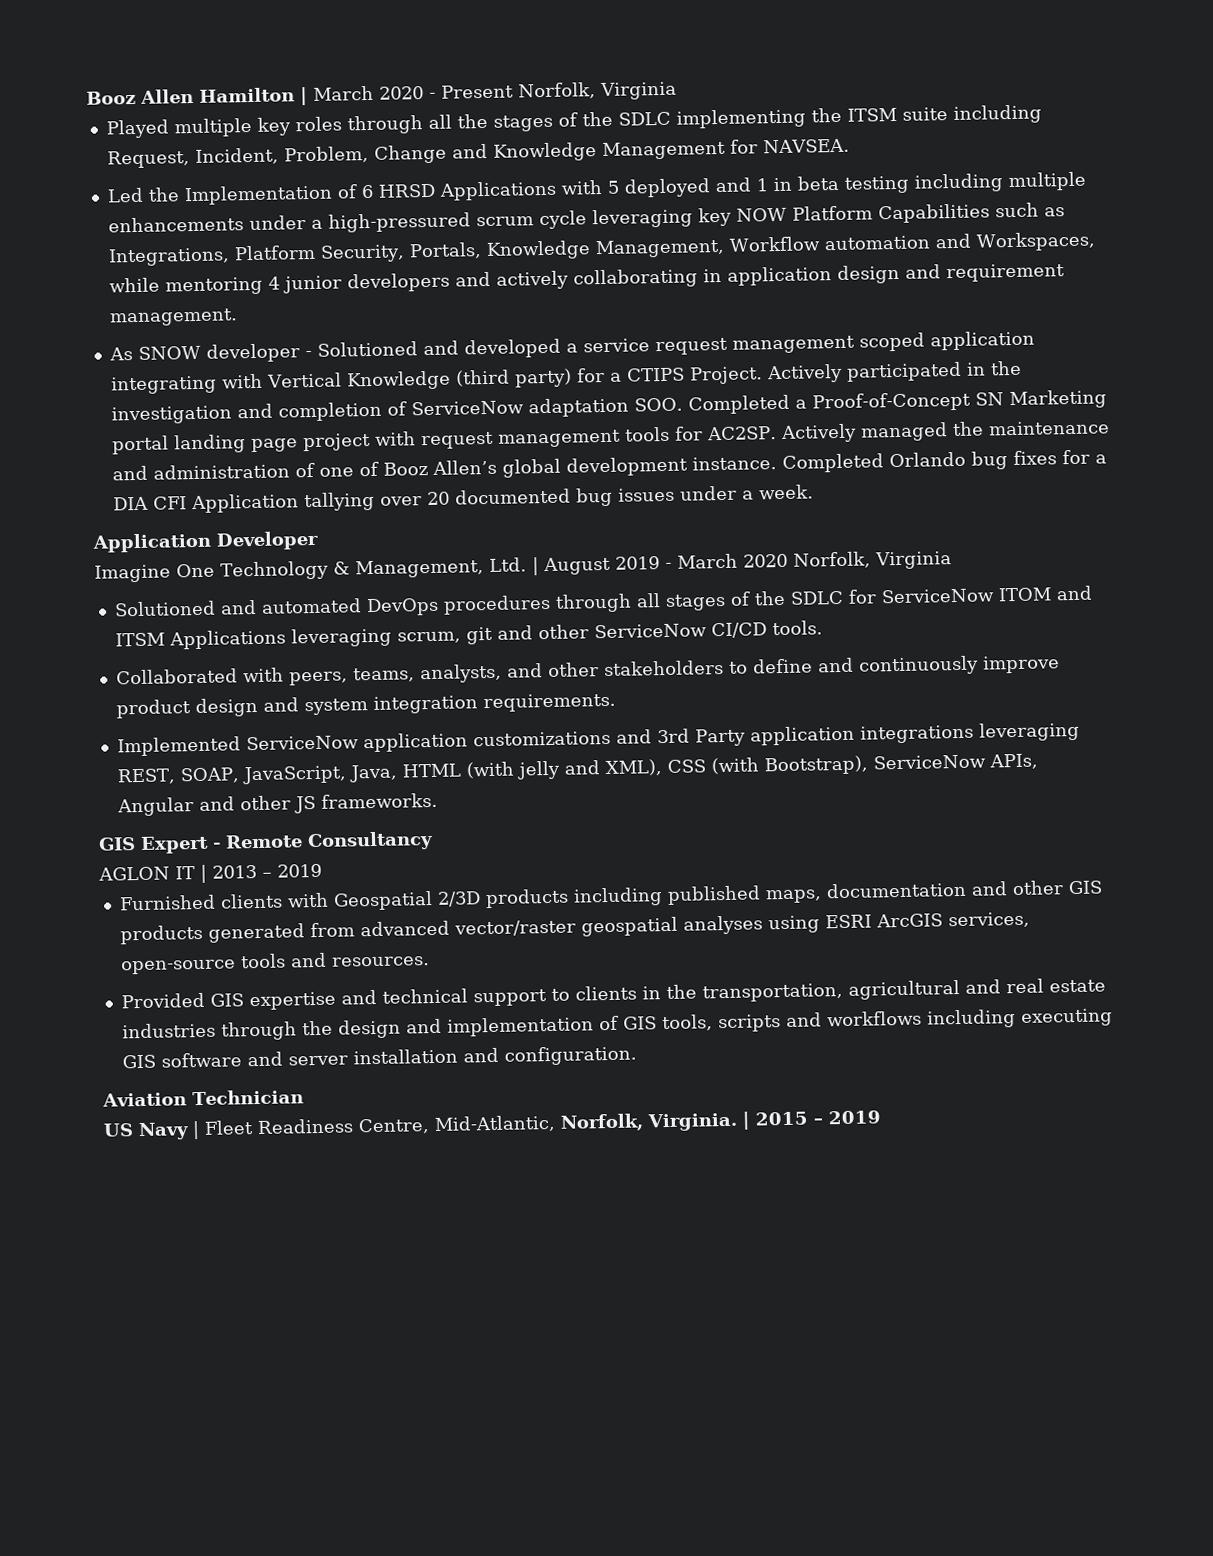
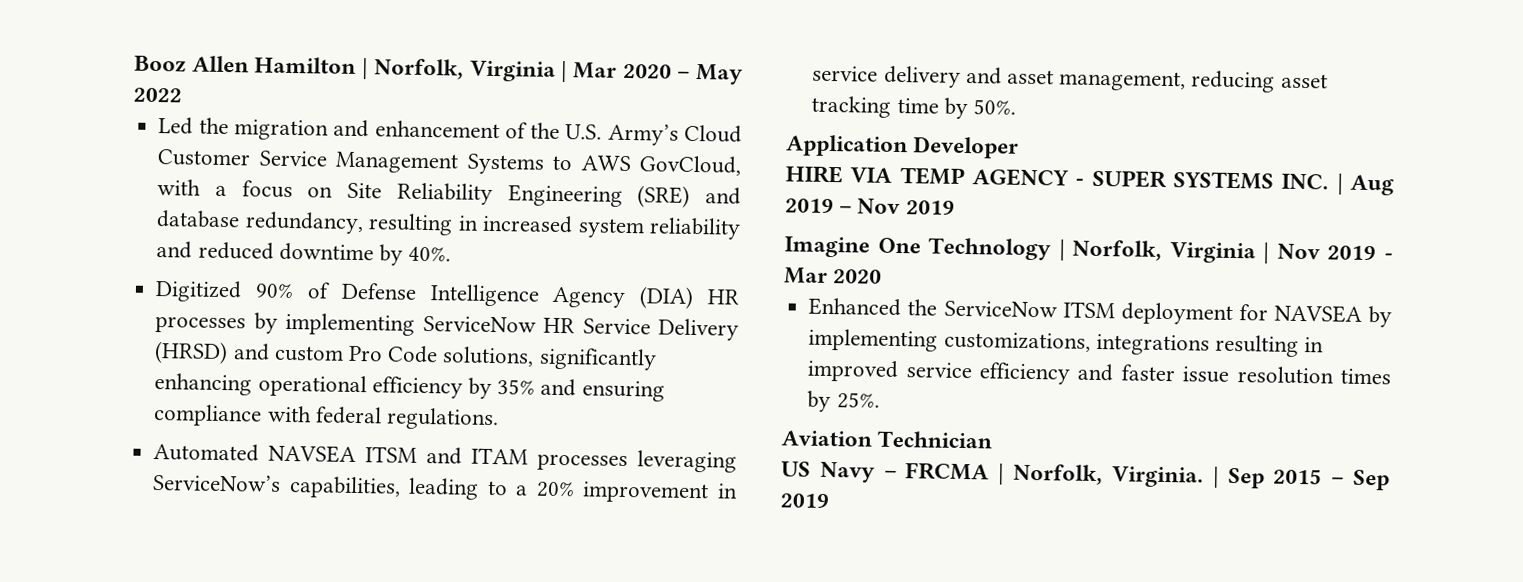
[313,81,677,101] [105,104,1042,139] [106,138,850,169] [106,171,1087,206] [107,202,1065,233] [107,231,1096,267] [108,263,1065,296] [108,308,238,327] [108,330,1035,363] [110,360,1022,395] [110,389,1107,425] [111,420,1110,455] [111,449,1107,481] [112,484,814,514] [92,530,319,553] [94,551,952,583] [113,585,1093,617] [114,620,823,650] [115,655,1060,686] [115,692,616,719] [116,721,1080,757] [116,753,1038,785] [116,792,438,817] [98,830,433,854] [98,863,322,883] [118,880,1103,911] [119,911,1030,945] [120,952,430,975] [120,978,1106,1011] [121,1008,1113,1041] [121,1045,637,1069] March 2020 - Present Norfolk, Virginia // Played multiple key roles through all the stages of the SDLC implementing the ITSM suite including Request, Incident, Problem, Change and Knowledge Management for NAVSEA. // Led the Implementation of 6 HRSD Applications with 5 deployed and 1 in beta testing including multiple enhancements under a high-pressured scrum cycle leveraging key NOW Platform Capabilities such as Integrations, Platform Security, Portals, Knowledge Management, Workflow automation and Workspaces, while mentoring 4 junior developers and actively collaborating in application design and requirement management. // As SNOW developer - Solutioned and developed a service request management scoped application integrating with Vertical Knowledge (third party) for a CTIPS Project. Actively participated in the investigation and completion of ServiceNow adaptation SOO. Completed a Proof-of-Concept SN Marketing portal landing page project with request management tools for AC2SP. Actively managed the maintenance and administration of one of Booz Allen’s global development instance. Completed Orlando bug fixes for a DIA CFI Application tallying over 20 documented bug issues under a week. // Application Developer // Imagine One Technology & Management, Ltd. | August 2019 - March 2020 Norfolk, Virginia // Solutioned and automated DevOps procedures through all stages of the SDLC for ServiceNow ITOM and ITSM Applications leveraging scrum, git and other ServiceNow CI/CD tools. // Collaborated with peers, teams, analysts, and other stakeholders to define and continuously improve product design and system integration requirements. // Implemented ServiceNow application customizations and 3rd Party application integrations leveraging REST, SOAP, JavaScript, Java, HTML (with jelly and XML), CSS (with Bootstrap), ServiceNow APIs, Angular and other JS frameworks. // GIS Expert - Remote Consultancy // AGLON IT | 2013 – 2019 // Furnished clients with Geospatial 2/3D products including published maps, documentation and other GIS products generated from advanced vector/raster geospatial analyses using ESRI ArcGIS services, open-source tools and resources. // Provided GIS expertise and technical support to clients in the transportation, agricultural and real estate industries through the design and implementation of GIS tools, scripts and workflows including executing GIS software and server installation and configuration. -> [373,58,743,85] [133,87,182,103] [158,117,742,146] [157,149,741,176] [157,179,741,208] [156,210,741,240] [156,241,452,266] [155,280,740,309] [155,312,739,341] [154,341,657,371] [154,373,665,402] [153,404,499,431] [153,442,737,473] [152,473,738,504] [812,65,1328,93] [811,95,1016,120] [786,134,1020,159] [785,165,1394,196] [785,198,955,215] [784,236,1393,264] [784,267,883,284] [808,297,1392,328] [808,328,1325,357] [807,359,1391,385] [807,390,880,413] Norfolk, Virginia | Mar 2020 – May 2022 // Led the migration and enhancement of the U.S. Army’s Cloud Customer Service Management Systems to AWS GovCloud, with a focus on Site Reliability Engineering (SRE) and database redundancy, resulting in increased system reliability and reduced downtime by 40%. // Digitized 90% of Defense Intelligence Agency (DIA) HR processes by implementing ServiceNow HR Service Delivery (HRSD) and custom Pro Code solutions, significantly enhancing operational efficiency by 35% and ensuring compliance with federal regulations. // Automated NAVSEA ITSM and ITAM processes leveraging ServiceNow’s capabilities, leading to a 20% improvement in service delivery and asset management, reducing asset tracking time by 50%. // Application Developer // HIRE VIA TEMP AGENCY - SUPER SYSTEMS INC. | Aug 2019 – Nov 2019 // Imagine One Technology | Norfolk, Virginia | Nov 2019 - Mar 2020 // Enhanced the ServiceNow ITSM deployment for NAVSEA by implementing customizations, integrations resulting in improved service efficiency and faster issue resolution times by 25%.
[192,1114,556,1140] | Fleet Readiness Centre, Mid-Atlantic, -> [883,462,1005,485] – FRCMA |
(751, 1120) none -> [1227,467,1265,489] Sep
(823, 1121) none -> [1352,469,1390,491] Sep

